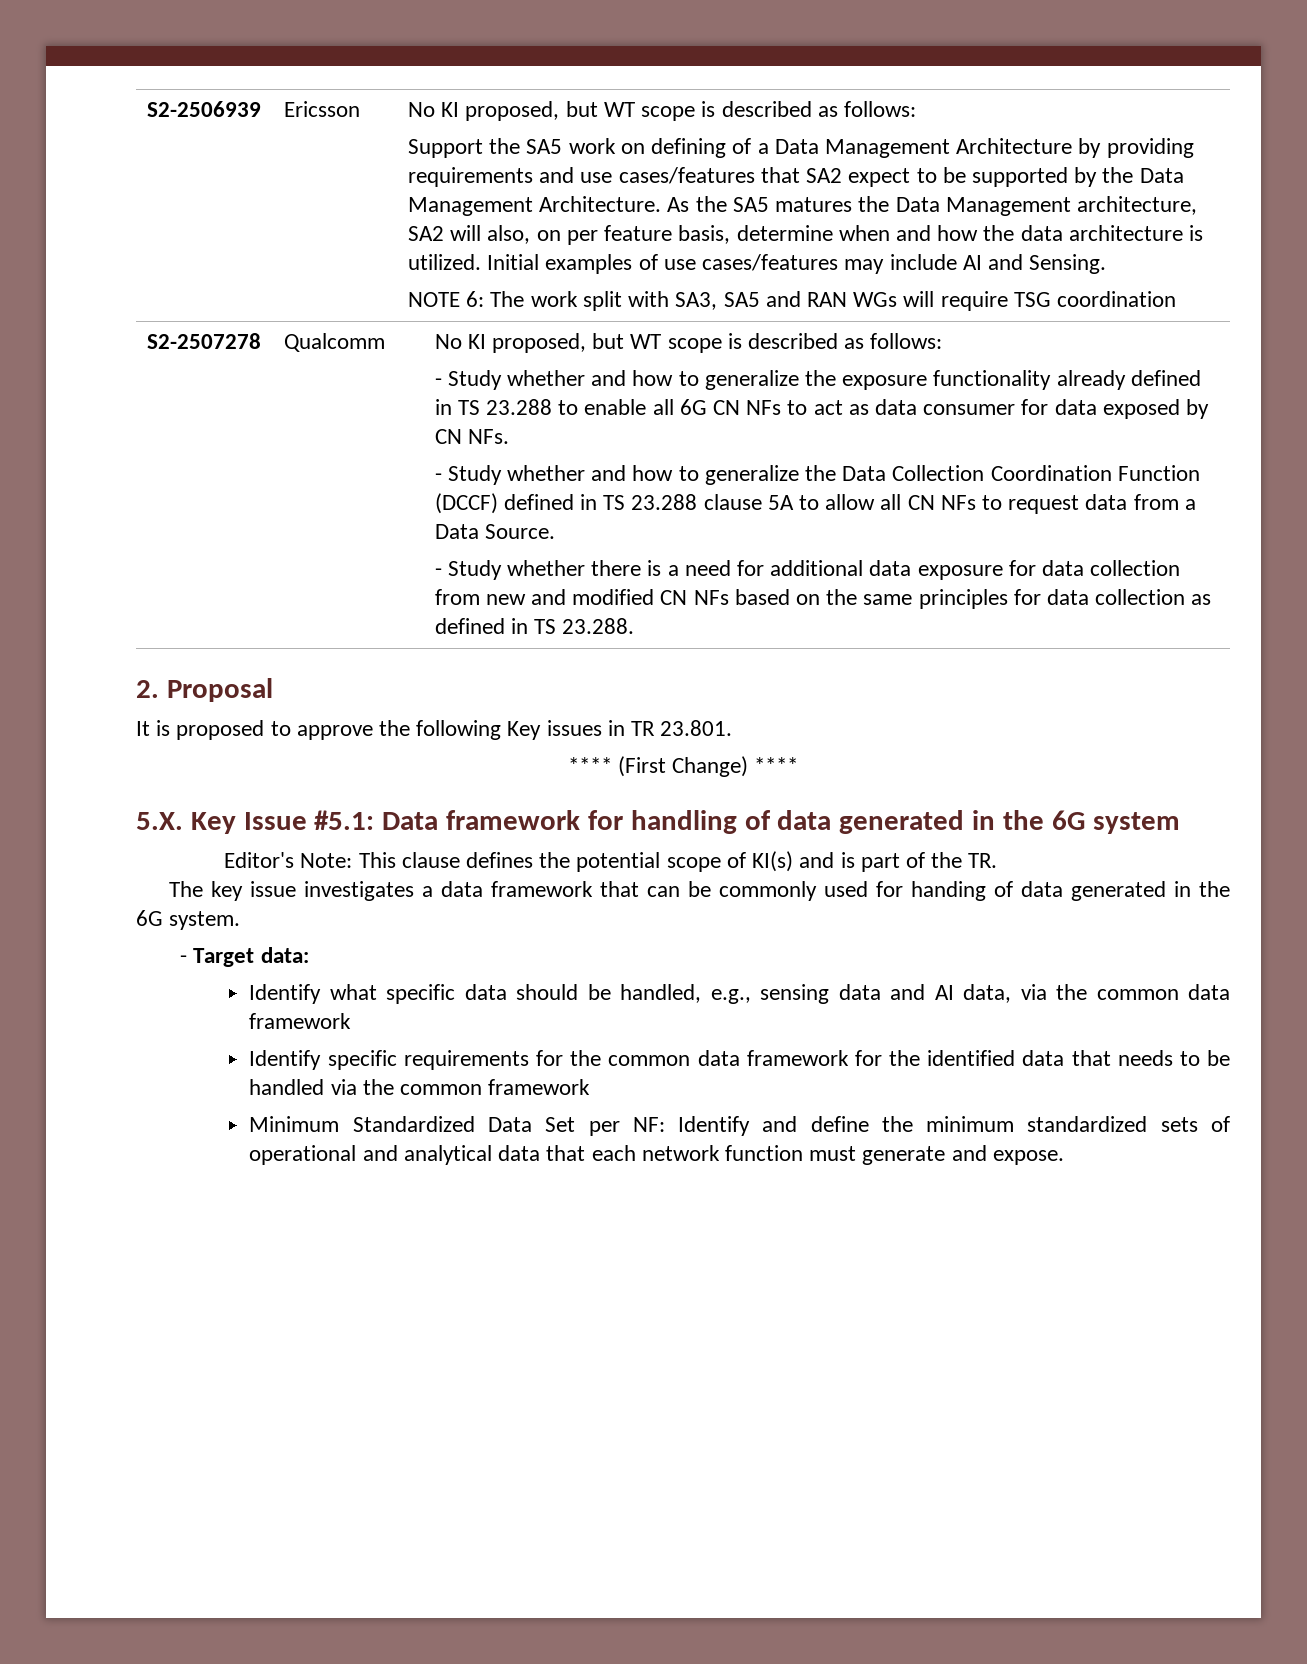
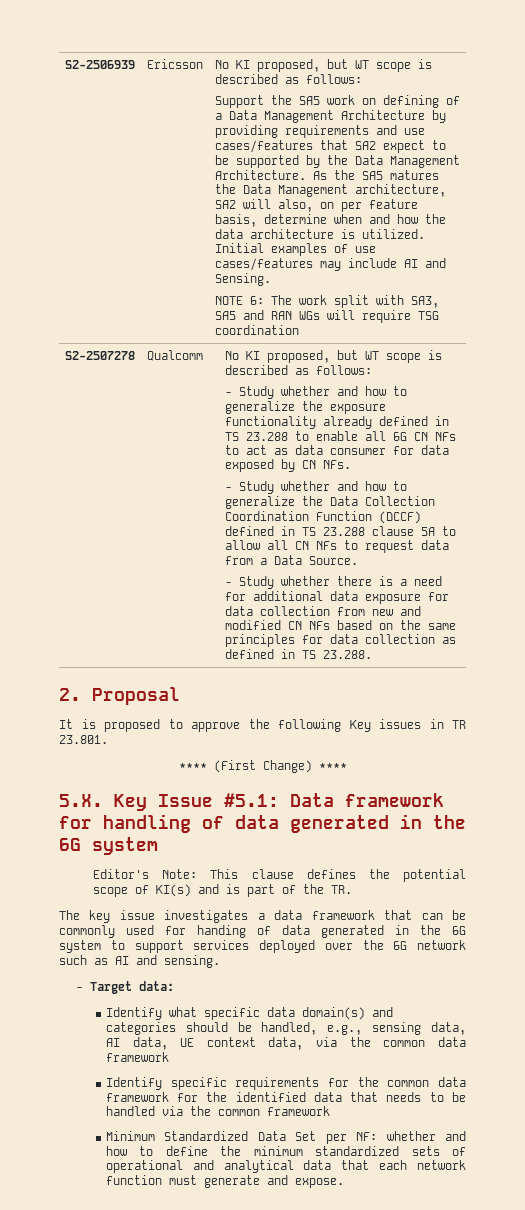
[169,911,241,930] system. -> [59,940,466,953] [59,955,220,968] system to support services deployed over the 6G network such as AI and sensing.
(507, 992) none -> [301,1007,393,1020] [105,1022,176,1035] domain(s) and categories
[838,984,954,1000] data and AI -> [431,1022,466,1035] [105,1037,256,1050] data, AI data, UE context
[678,1116,798,1136] Identify and -> [386,1131,466,1141] [105,1146,154,1156] whether and how to

